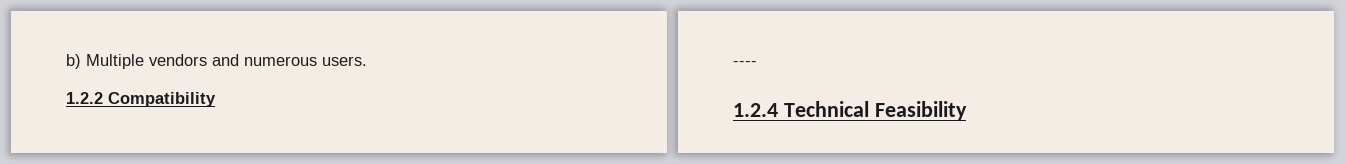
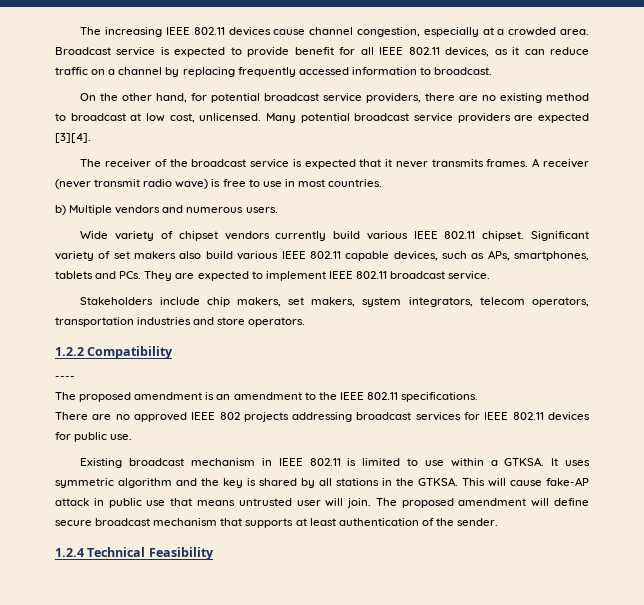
(66, 61) none -> [80,27,589,37] [55,47,589,57] [55,67,493,77] [80,93,589,103] [55,113,589,123] [55,133,91,143] [80,158,589,169] [55,179,383,189] The increasing IEEE 802.11 devices cause channel congestion, especially at a crowded area. Broadcast service is expected to provide benefit for all IEEE 802.11 devices, as it can reduce traffic on a channel by replacing frequently accessed information to broadcast. // On the other hand, for potential broadcast service providers, there are no existing method to broadcast at low cost, unlicensed. Many potential broadcast service providers are expected [3][4]. // The receiver of the broadcast service is expected that it never transmits frames. A receiver (never transmit radio wave) is free to use in most countries. //
[66,92,216,107] [733,61,757,66] 1.2.2 Compatibility // ---- -> [80,231,589,241] [55,250,589,261] [55,271,491,281] [80,297,589,307] [55,317,306,327] [55,346,174,359] [55,376,75,380] [55,392,479,402] [55,412,591,422] [55,432,133,442] [80,457,590,468] [55,477,589,488] [55,498,589,508] [55,518,499,528] Wide variety of chipset vendors currently build various IEEE 802.11 chipset. Significant variety of set makers also build various IEEE 802.11 capable devices, such as APs, smartphones, tablets and PCs. They are expected to implement IEEE 802.11 broadcast service. // Stakeholders include chip makers, set makers, system integrators, telecom operators, transportation industries and store operators. // 1.2.2 Compatibility // ---- // The proposed amendment is an amendment to the IEEE 802.11 specifications. // There are no approved IEEE 802 projects addressing broadcast services for IEEE 802.11 devices for public use. // Existing broadcast mechanism in IEEE 802.11 is limited to use within a GTKSA. It uses symmetric algorithm and the key is shared by all stations in the GTKSA. This will cause fake-AP attack in public use that means untrusted user will join. The proposed amendment will define secure broadcast mechanism that supports at least authentication of the sender.

